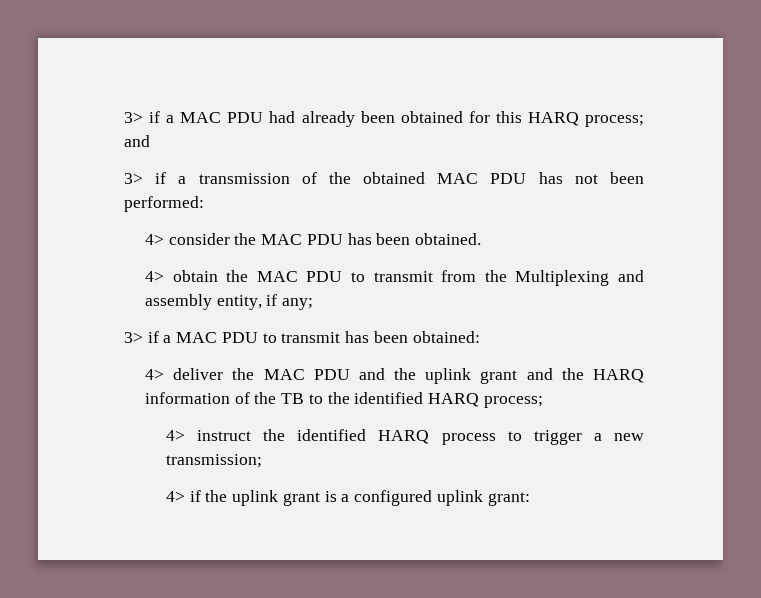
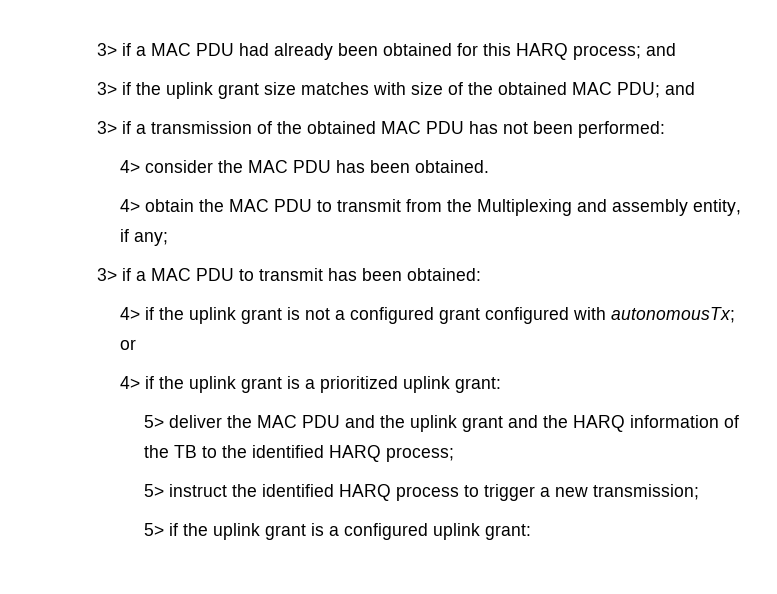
(151, 141) none -> [96,82,695,99] // 3> if the uplink grant size matches with size of the obtained MAC PDU; and
(165, 374) none -> [145,307,736,324] [120,339,137,350] [120,376,502,393] [144,415,165,428] if the uplink grant is not a configured grant configured with autonomousTx; or // 4> if the uplink grant is a prioritized uplink grant: // 5>
[166,430,186,441] 4> -> [144,484,165,497] 5>
[166,491,186,502] 4> -> [144,523,165,536] 5>

